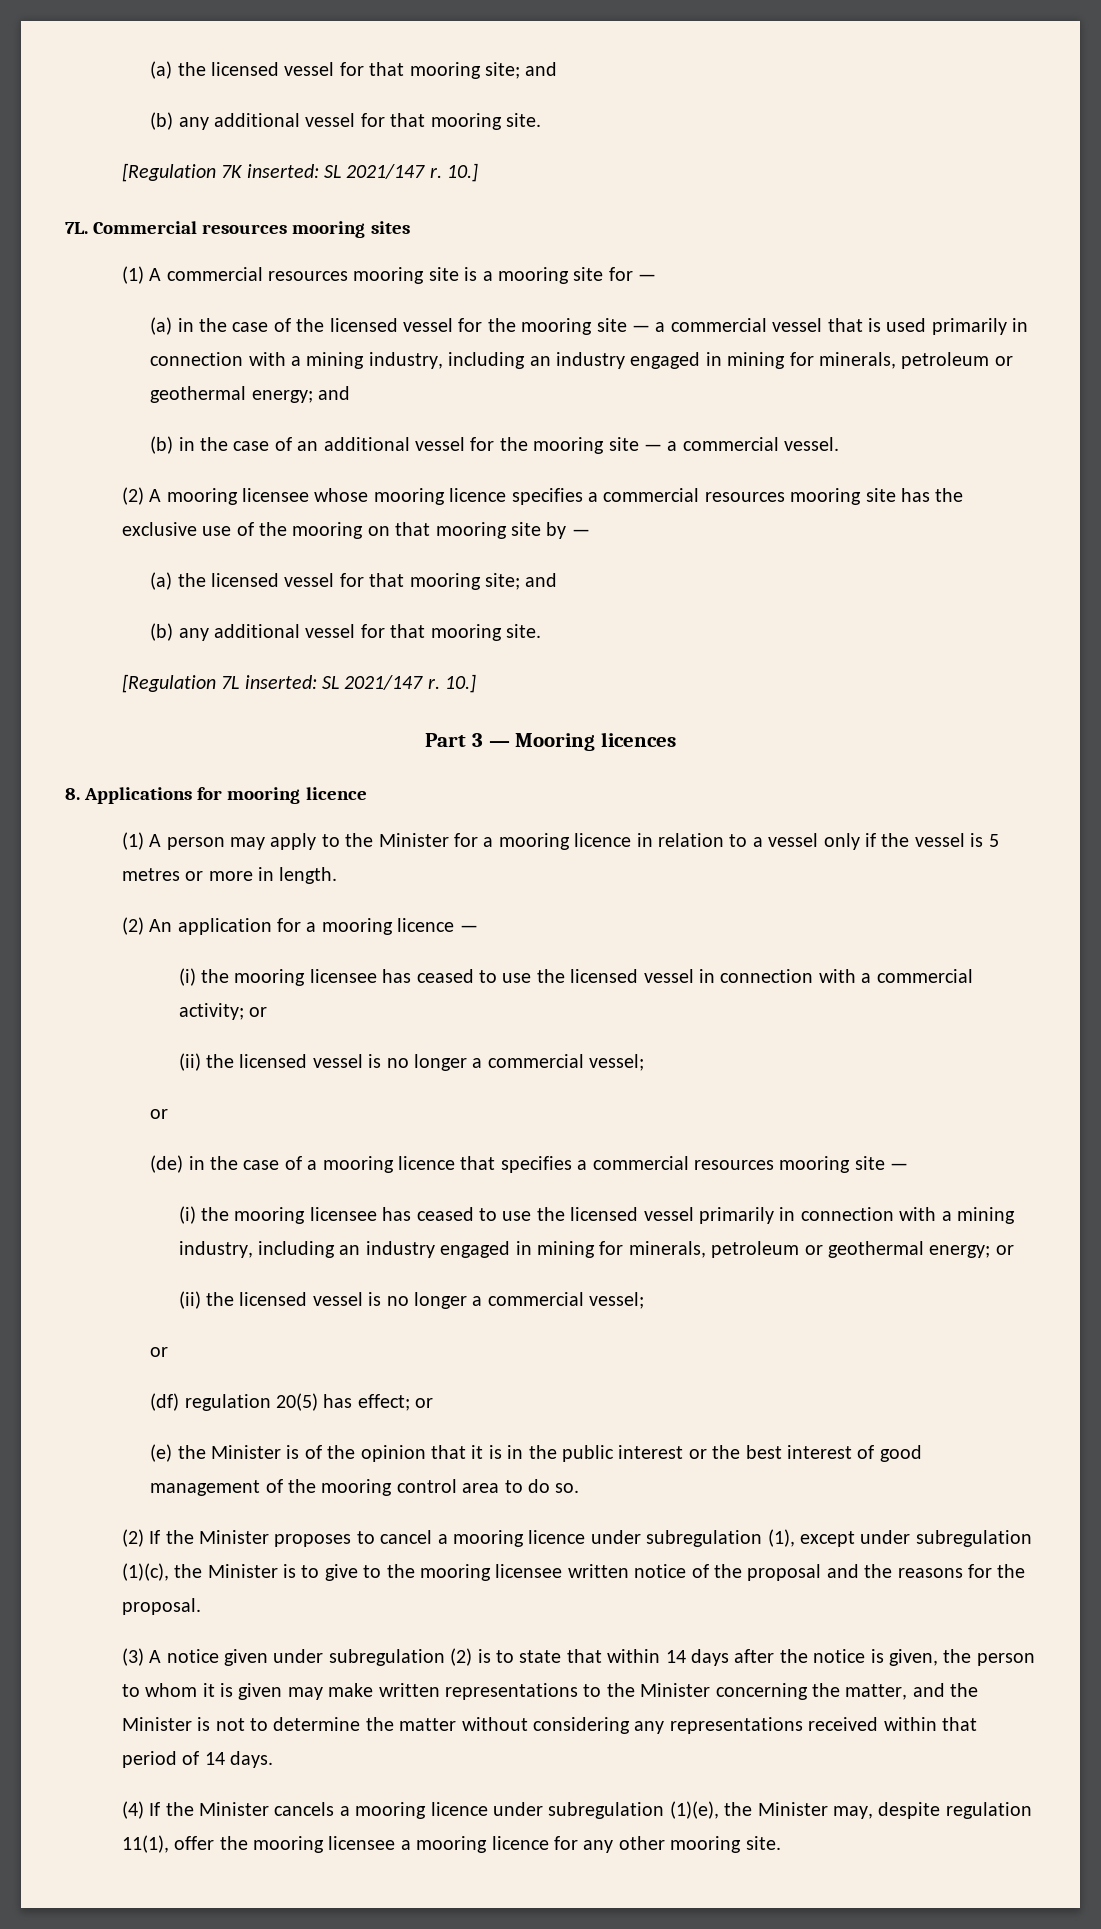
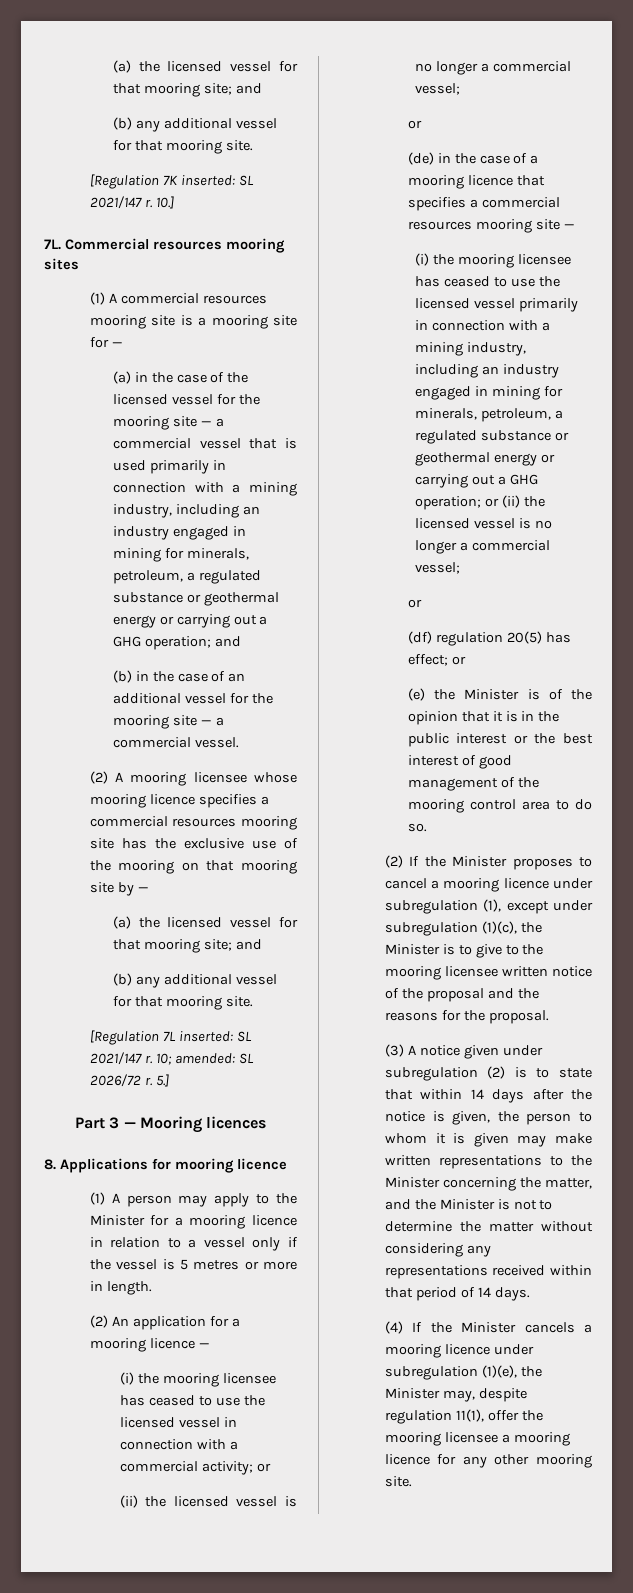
[901,352,1013,369] [150,386,313,403] petroleum or geothermal energy; -> [112,570,261,584] [112,592,279,606] [112,614,268,628] [112,636,211,650] petroleum, a regulated substance or geothermal energy or carrying out a GHG operation;
[445,674,477,693] 10.] -> [155,1053,254,1065] [89,1074,169,1087] 10; amended: SL 2026/72 r. 5.]
[711,1241,1014,1258] petroleum or geothermal energy; or // -> [480,408,563,422] [414,430,569,444] [414,452,555,466] [414,474,538,488] [414,496,499,510] petroleum, a regulated substance or geothermal energy or carrying out a GHG operation; or

